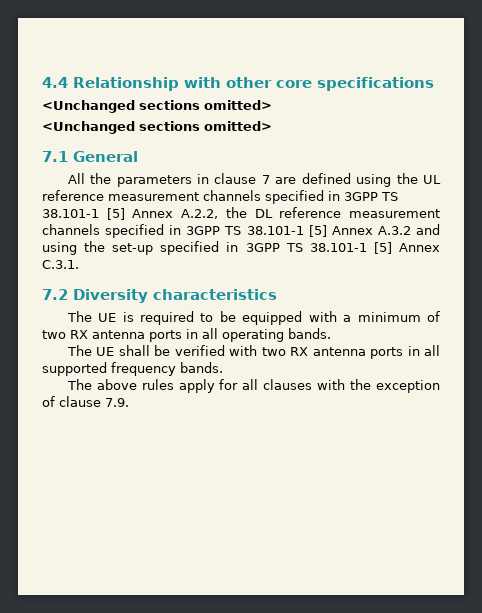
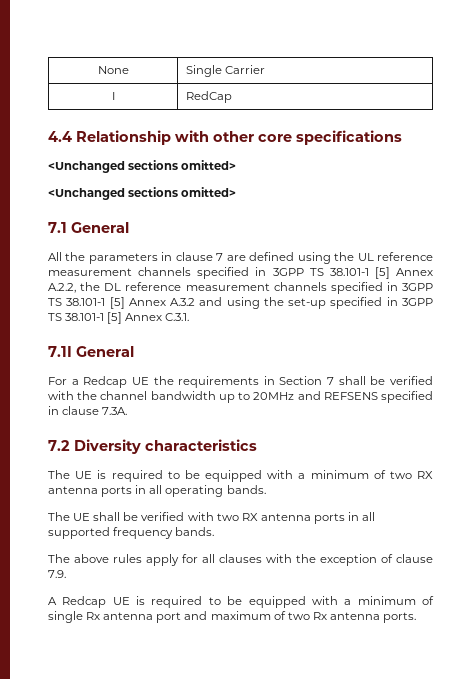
(42, 82) none -> [97,66,129,74] [186,65,266,77] [111,92,115,100] [186,91,233,103] None | Single Carrier // I | RedCap //
(79, 264) none -> [48,346,134,357] [48,376,433,388] [48,391,433,403] [48,406,128,415] // 7.1I General // For a Redcap UE the requirements in Section 7 shall be verified with the channel bandwidth up to 20MHz and REFSENS specified in clause 7.3A.
(129, 402) none -> [48,596,435,608] [48,611,417,623] // A Redcap UE is required to be equipped with a minimum of single Rx antenna port and maximum of two Rx antenna ports.

